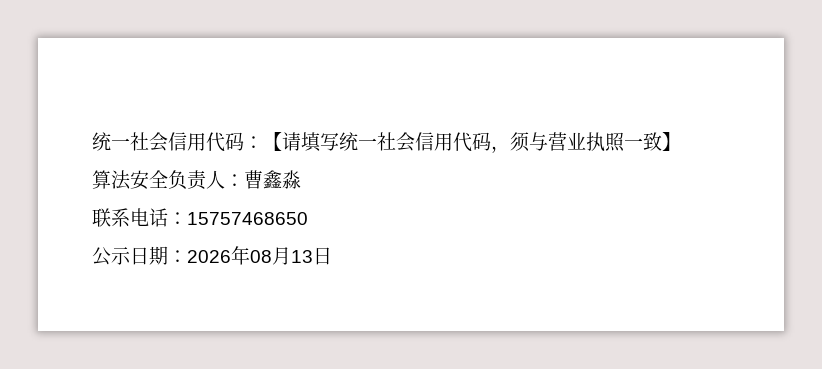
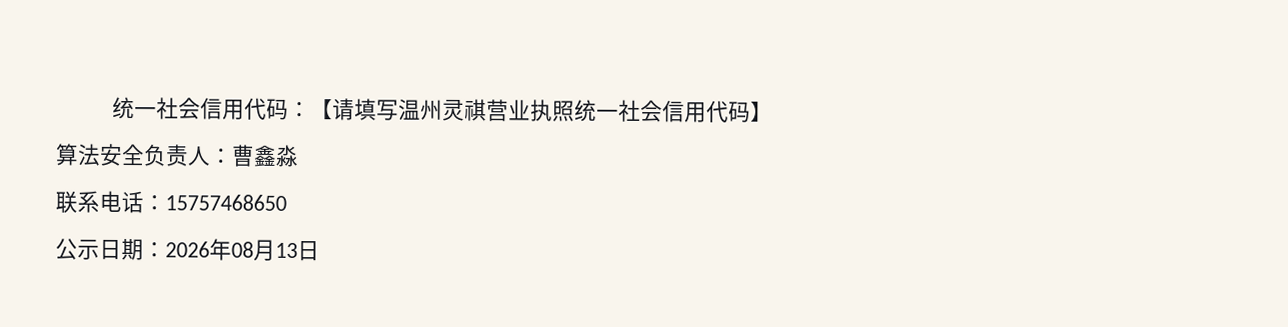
[339,132,662,153] 统一社会信用代码，须与营业执照一致 -> [397,98,751,123] 温州灵祺营业执照统一社会信用代码

